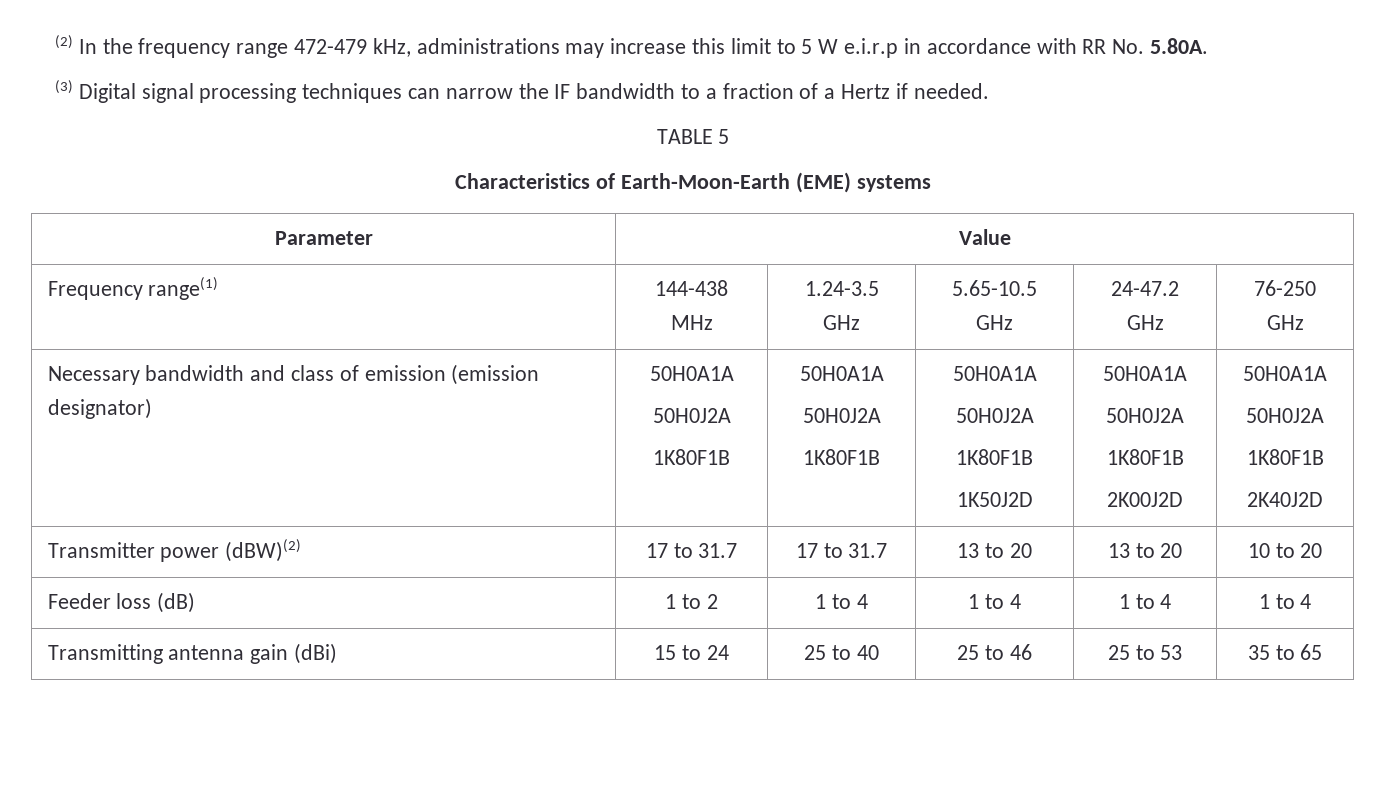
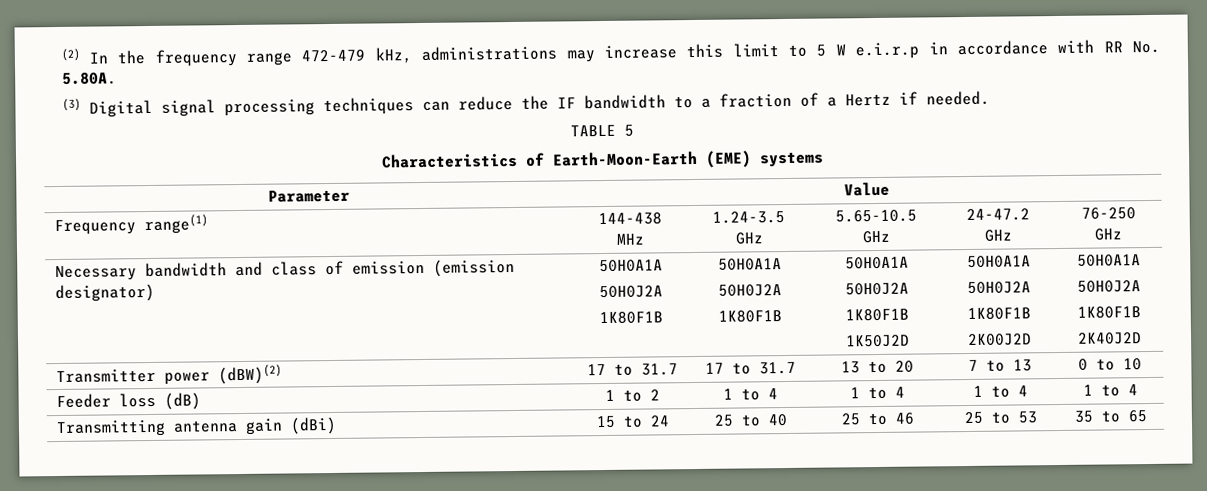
[445,88,513,99] narrow -> [457,95,513,111] reduce
[1107,543,1183,558] 13 to 20 | -> [968,359,1032,372] [1078,358,1115,371] 7 to 13 | 0 to
[1275,543,1323,558] to 20 -> (1142, 364) none

